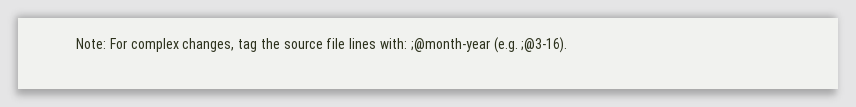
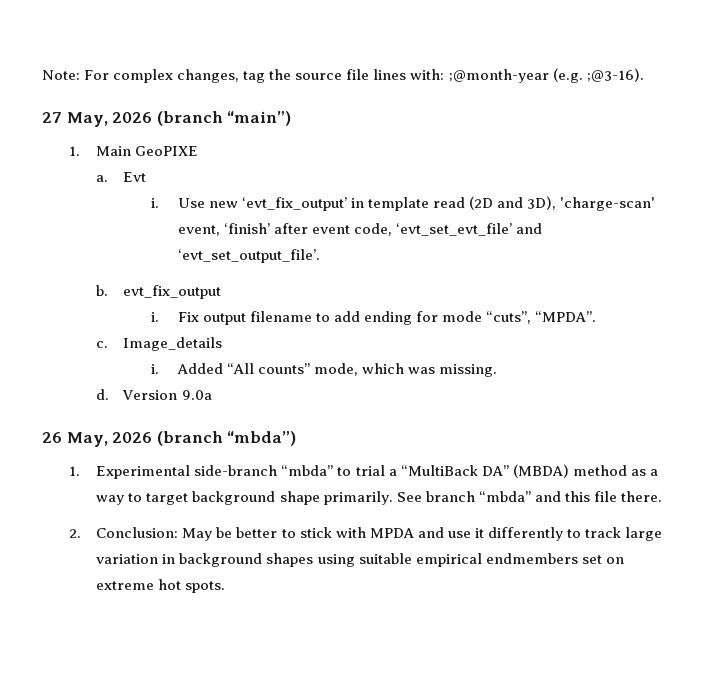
(568, 45) none -> [42,111,292,127] [69,146,199,156] [96,172,147,182] [150,196,656,211] [177,223,543,236] [177,249,320,263] [96,285,222,299] [150,311,597,325] [96,337,223,351] [150,363,498,377] [96,389,212,400] [42,431,297,447] [69,464,658,479] [96,491,662,505] [69,527,663,541] [96,553,624,567] [96,579,226,593] // 27 May, 2026 (branch “main”) // 1. Main GeoPIXE // a. Evt // i. Use new ‘evt_fix_output’ in template read (2D and 3D), 'charge-scan' event, ‘finish’ after event code, ‘evt_set_evt_file’ and ‘evt_set_output_file’. // b. evt_fix_output // i. Fix output filename to add ending for mode “cuts”, “MPDA”. // c. Image_details // i. Added “All counts” mode, which was missing. // d. Version 9.0a // 26 May, 2026 (branch “mbda”) // 1. Experimental side-branch “mbda” to trial a “MultiBack DA” (MBDA) method as a way to target background shape primarily. See branch “mbda” and this file there. // 2. Conclusion: May be better to stick with MPDA and use it differently to track large variation in background shapes using suitable empirical endmembers set on extreme hot spots.

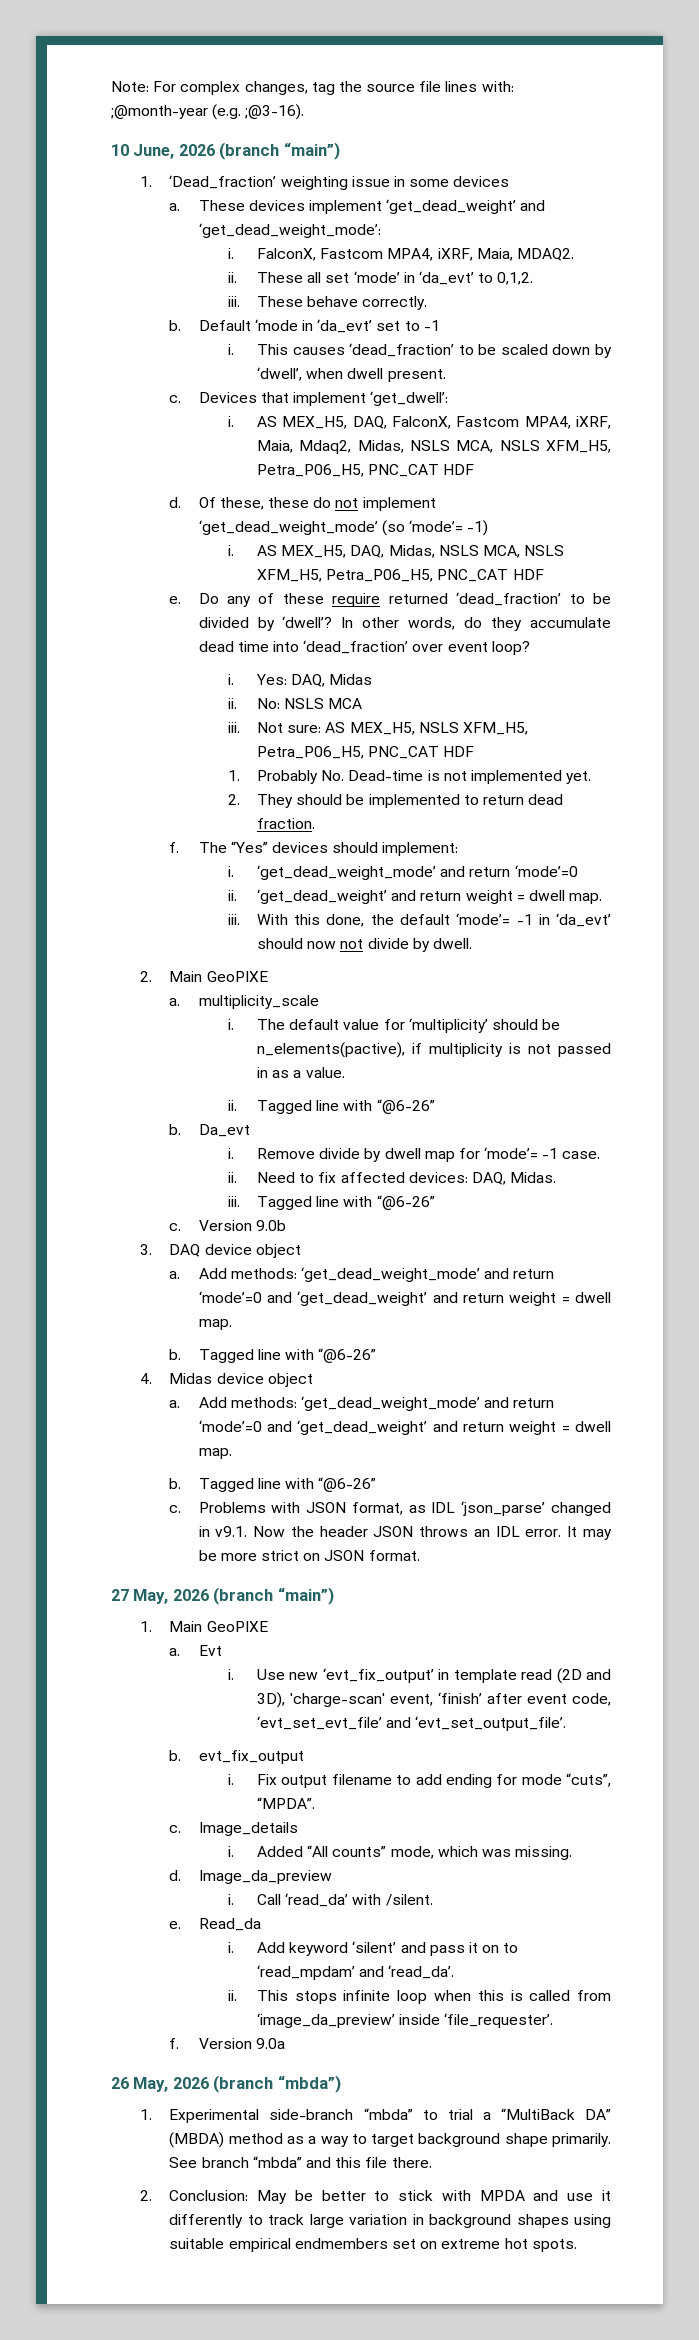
(644, 75) none -> [111,142,340,160] [140,175,510,190] [169,199,546,214] [198,223,381,238] [227,248,574,261] [227,271,534,285] [227,296,428,310] [169,319,440,333] [227,343,613,358] [256,367,446,382] [169,391,449,406] [227,416,611,429] [256,440,611,454] [256,464,475,477] [169,497,436,511] [198,520,489,536] [227,545,565,558] [256,569,544,582] [169,592,611,607] [198,616,611,631] [198,640,530,655] [227,674,373,687] [227,698,363,709] [227,722,528,735] [256,746,475,759] [227,770,592,784] [227,794,564,808] [256,818,315,829] [169,841,459,856] [227,865,578,880] [227,889,603,904] [227,913,611,927] [256,938,472,952] [140,971,268,982] [169,995,319,1009] [227,1018,561,1033] [256,1042,611,1058] [256,1067,345,1078] [227,1099,435,1114] [169,1124,250,1137] [227,1147,601,1162] [227,1172,557,1185] [227,1195,435,1210] [169,1220,286,1231] [140,1244,301,1258] [169,1267,555,1282] [198,1291,611,1306] [198,1319,232,1330] [169,1348,377,1363] [140,1373,313,1387] [169,1396,555,1411] [198,1420,611,1435] [198,1448,232,1459] [169,1477,377,1492] [169,1501,611,1516] [198,1526,613,1540] [198,1550,420,1561] // 10 June, 2026 (branch “main”) // 1. ‘Dead_fraction’ weighting issue in some devices // a. These devices implement ‘get_dead_weight’ and ‘get_dead_weight_mode’: // i. FalconX, Fastcom MPA4, iXRF, Maia, MDAQ2. // ii. These all set ‘mode’ in ‘da_evt’ to 0,1,2. // iii. These behave correctly. // b. Default ‘mode in ‘da_evt’ set to -1 // i. This causes ‘dead_fraction’ to be scaled down by ‘dwell’, when dwell present. // c. Devices that implement ‘get_dwell’: // i. AS MEX_H5, DAQ, FalconX, Fastcom MPA4, iXRF, Maia, Mdaq2, Midas, NSLS MCA, NSLS XFM_H5, Petra_P06_H5, PNC_CAT HDF // d. Of these, these do not implement ‘get_dead_weight_mode’ (so ‘mode’= -1) // i. AS MEX_H5, DAQ, Midas, NSLS MCA, NSLS XFM_H5, Petra_P06_H5, PNC_CAT HDF // e. Do any of these require returned ‘dead_fraction’ to be divided by ‘dwell’? In other words, do they accumulate dead time into ‘dead_fraction’ over event loop? // i. Yes: DAQ, Midas // ii. No: NSLS MCA // iii. Not sure: AS MEX_H5, NSLS XFM_H5, Petra_P06_H5, PNC_CAT HDF // 1. Probably No. Dead-time is not implemented yet. // 2. They should be implemented to return dead fraction. // f. The “Yes” devices should implement: // i. ‘get_dead_weight_mode’ and return ‘mode’=0 // ii. ‘get_dead_weight’ and return weight = dwell map. // iii. With this done, the default ‘mode’= -1 in ‘da_evt’ should now not divide by dwell. // 2. Main GeoPIXE // a. multiplicity_scale // i. The default value for ‘multiplicity’ should be n_elements(pactive), if multiplicity is not passed in as a value. // ii. Tagged line with “@6-26” // b. Da_evt // i. Remove divide by dwell map for ‘mode’= -1 case. // ii. Need to fix affected devices: DAQ, Midas. // iii. Tagged line with “@6-26” // c. Version 9.0b // 3. DAQ device object // a. Add methods: ‘get_dead_weight_mode’ and return ‘mode’=0 and ‘get_dead_weight’ and return weight = dwell map. // b. Tagged line with “@6-26” // 4. Midas device object // a. Add methods: ‘get_dead_weight_mode’ and return ‘mode’=0 and ‘get_dead_weight’ and return weight = dwell map. // b. Tagged line with “@6-26” // c. Problems with JSON format, as IDL ‘json_parse’ changed in v9.1. Now the header JSON throws an IDL error. It may be more strict on JSON format.
(110, 394) none -> [198,1870,332,1884] [227,1893,433,1907] [169,1918,261,1931] [227,1941,519,1956] [256,1965,455,1980] [227,1990,611,2004] [256,2013,554,2028] [169,2038,180,2049] Image_da_preview // i. Call ‘read_da’ with /silent. // e. Read_da // i. Add keyword ‘silent’ and pass it on to ‘read_mpdam’ and ‘read_da’. // ii. This stops infinite loop when this is called from ‘image_da_preview’ inside ‘file_requester’. // f.

